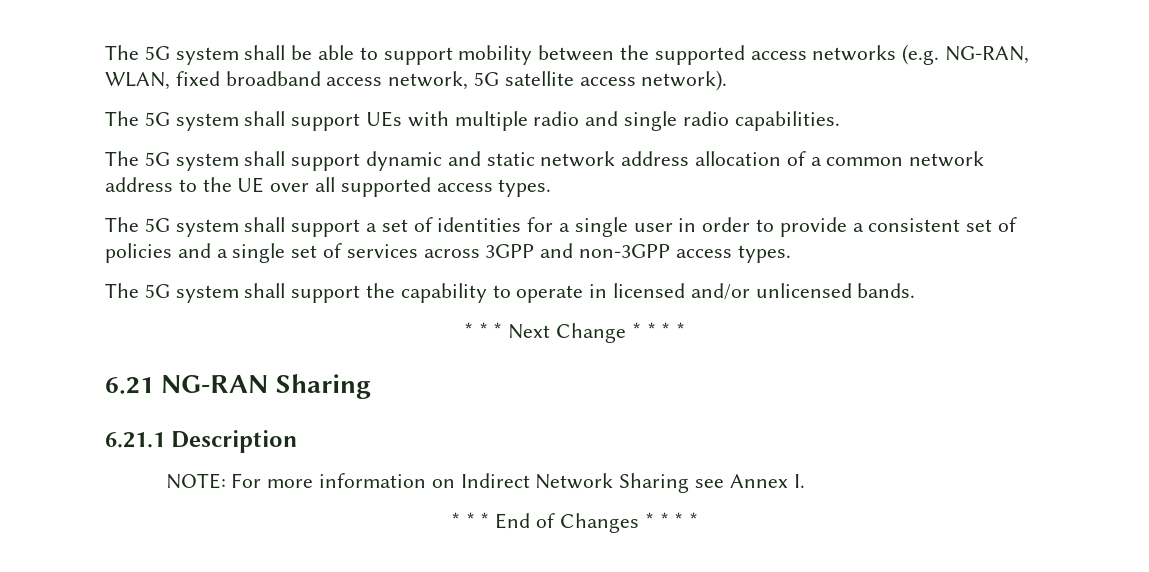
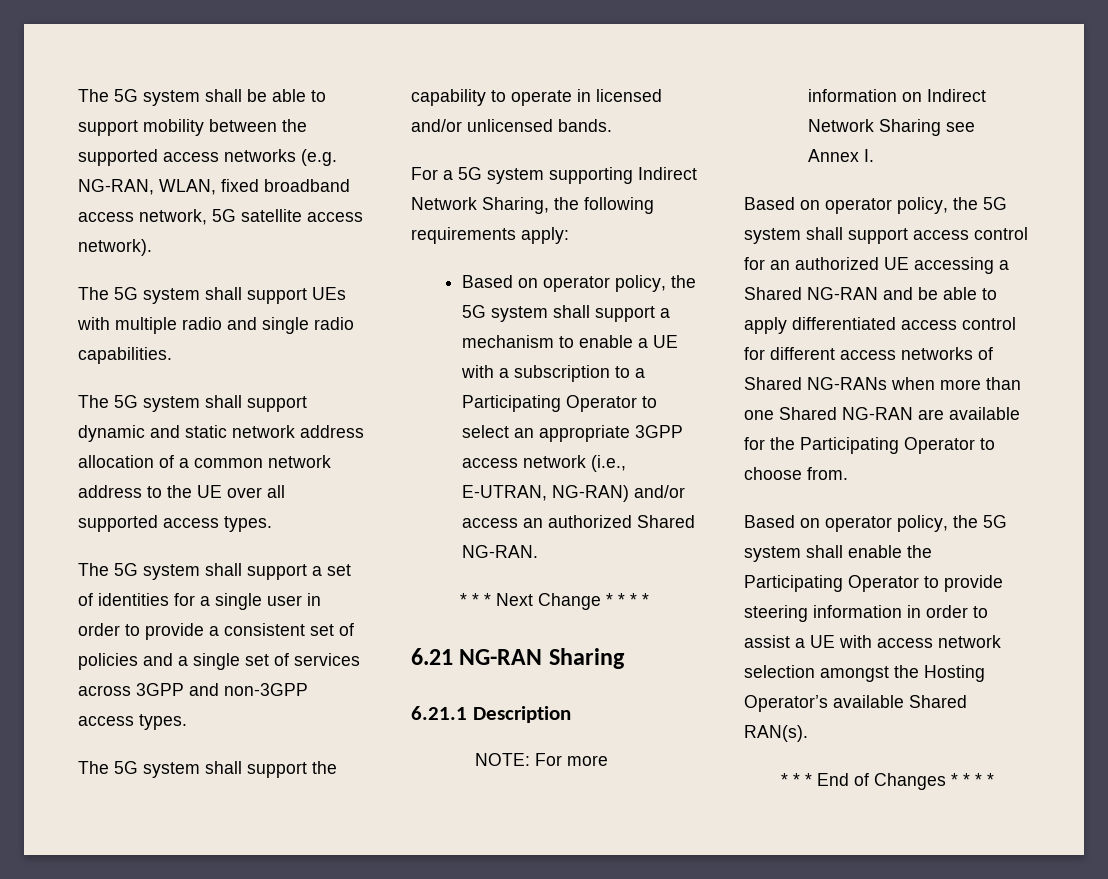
(916, 290) none -> [411,167,697,184] [411,197,654,214] [411,227,569,244] [462,275,697,292] [462,305,671,322] [462,335,679,348] [461,365,646,382] [462,395,658,412] [462,425,684,442] [462,455,627,472] [462,485,686,502] [462,515,696,528] [462,545,539,558] // For a 5G system supporting Indirect Network Sharing, the following requirements apply: // Based on operator policy, the 5G system shall support a mechanism to enable a UE with a subscription to a Participating Operator to select an appropriate 3GPP access network (i.e., E-UTRAN, NG-RAN) and/or access an authorized Shared NG-RAN.
(805, 481) none -> [744,197,1007,214] [744,227,1028,244] [744,257,1009,274] [744,287,997,300] [744,317,1016,334] [744,347,993,360] [744,377,1021,390] [744,407,1020,420] [744,437,995,454] [744,467,848,480] [744,515,1007,532] [744,545,932,562] [744,575,1003,592] [744,605,988,622] [744,635,1001,648] [744,665,985,682] [744,695,967,712] [744,725,808,742] // Based on operator policy, the 5G system shall support access control for an authorized UE accessing a Shared NG-RAN and be able to apply differentiated access control for different access networks of Shared NG-RANs when more than one Shared NG-RAN are available for the Participating Operator to choose from. // Based on operator policy, the 5G system shall enable the Participating Operator to provide steering information in order to assist a UE with access network selection amongst the Hosting Operator’s available Shared RAN(s).

